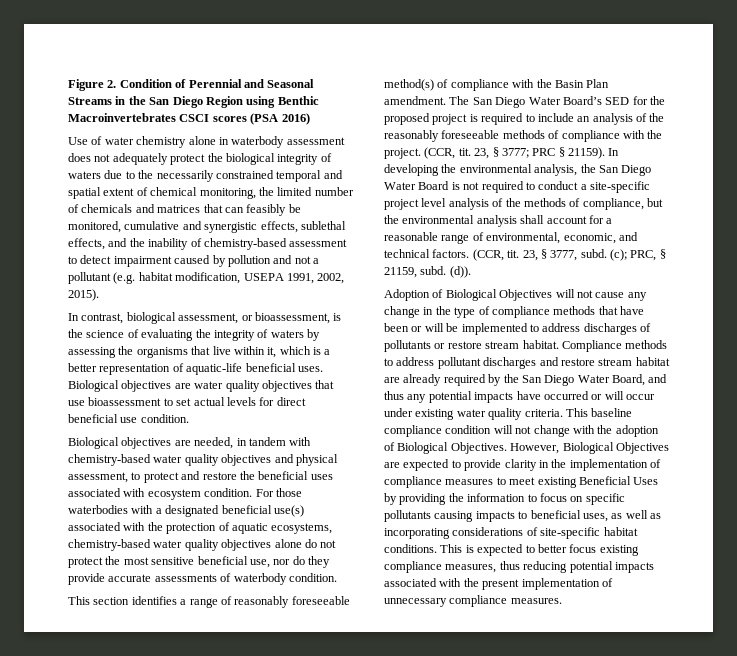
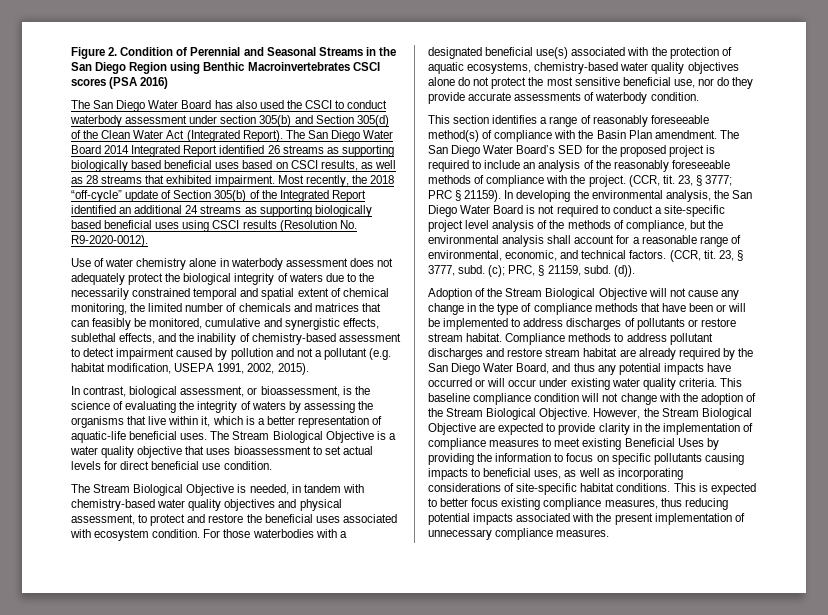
(310, 119) none -> [71,100,388,112] [70,115,389,127] [71,130,394,142] [71,145,394,157] [71,160,396,172] [71,175,394,187] [71,190,366,202] [71,205,372,217] [71,220,357,232] [71,235,148,247] // The San Diego Water Board has also used the CSCI to conduct waterbody assessment under section 305(b) and Section 305(d) of the Clean Water Act (Integrated Report). The San Diego Water Board 2014 Integrated Report identified 26 streams as supporting biologically based beneficial uses based on CSCI results, as well as 28 streams that exhibited impairment. Most recently, the 2018 “off-cycle” update of Section 305(b) of the Integrated Report identified an additional 24 streams as supporting biologically based beneficial uses using CSCI results (Resolution No. R9-2020-0012).
[68,380,335,392] [68,400,85,406] Biological objectives are water quality objectives that use -> [210,431,396,443] [70,446,231,458] The Stream Biological Objective is a water quality objective that uses
[68,437,191,449] Biological objectives are -> [71,484,247,496] The Stream Biological Objective is
[445,289,553,301] Biological Objectives -> [487,288,647,300] the Stream Biological Objective
[397,442,669,454] Biological Objectives. However, Biological Objectives -> [428,408,752,420] [428,423,476,435] the Stream Biological Objective. However, the Stream Biological Objective

